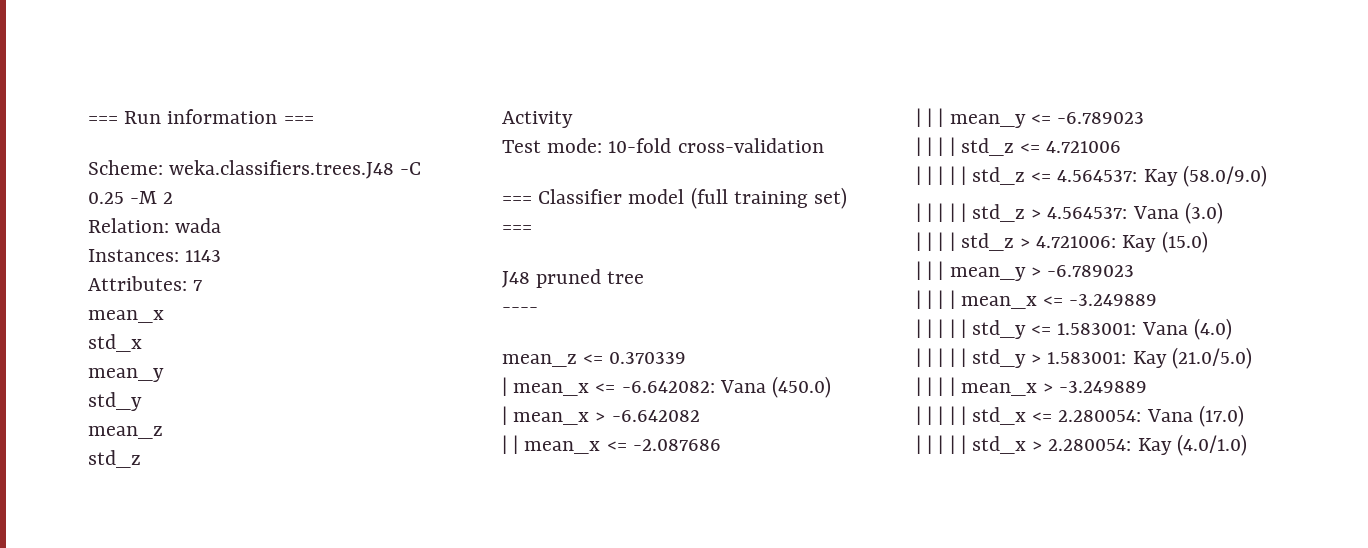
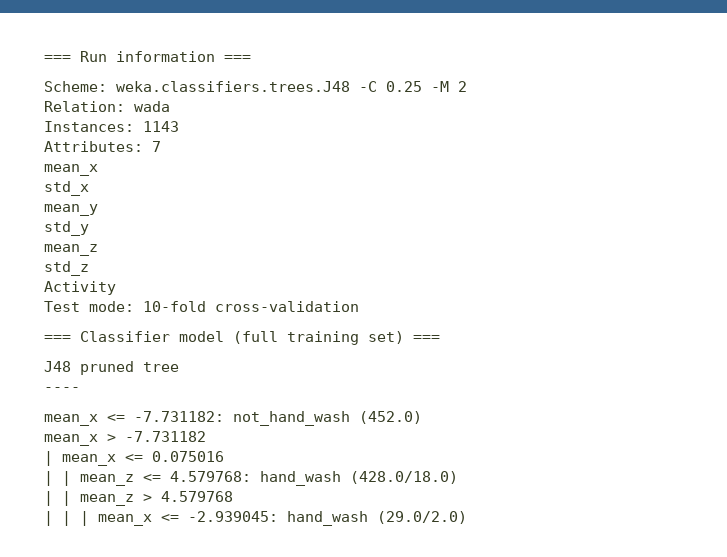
[502,352,687,367] [502,376,832,398] [502,406,700,425] [502,435,721,454] [916,108,1145,128] [916,137,1122,156] [916,165,1267,187] [916,202,1223,224] [916,231,1208,253] [916,261,1135,281] [916,290,1158,309] [916,318,1232,340] [916,347,1252,369] [916,377,1148,396] [916,405,1244,427] [916,434,1247,456] mean_z <= 0.370339 // | mean_x <= -6.642082: Vana (450.0) // | mean_x > -6.642082 // | | mean_x <= -2.087686 // | | | mean_y <= -6.789023 // | | | | std_z <= 4.721006 // | | | | | std_z <= 4.564537: Kay (58.0/9.0) // | | | | | std_z > 4.564537: Vana (3.0) // | | | | std_z > 4.721006: Kay (15.0) // | | | mean_y > -6.789023 // | | | | mean_x <= -3.249889 // | | | | | std_y <= 1.583001: Vana (4.0) // | | | | | std_y > 1.583001: Kay (21.0/5.0) // | | | | mean_x > -3.249889 // | | | | | std_x <= 2.280054: Vana (17.0) // | | | | | std_x > 2.280054: Kay (4.0/1.0) -> [44,411,422,426] [44,431,206,446] [44,451,224,466] [44,471,458,486] [44,491,233,506] [44,511,467,526] mean_x <= -7.731182: not_hand_wash (452.0) // mean_x > -7.731182 // | mean_x <= 0.075016 // | | mean_z <= 4.579768: hand_wash (428.0/18.0) // | | mean_z > 4.579768 // | | | mean_x <= -2.939045: hand_wash (29.0/2.0)

